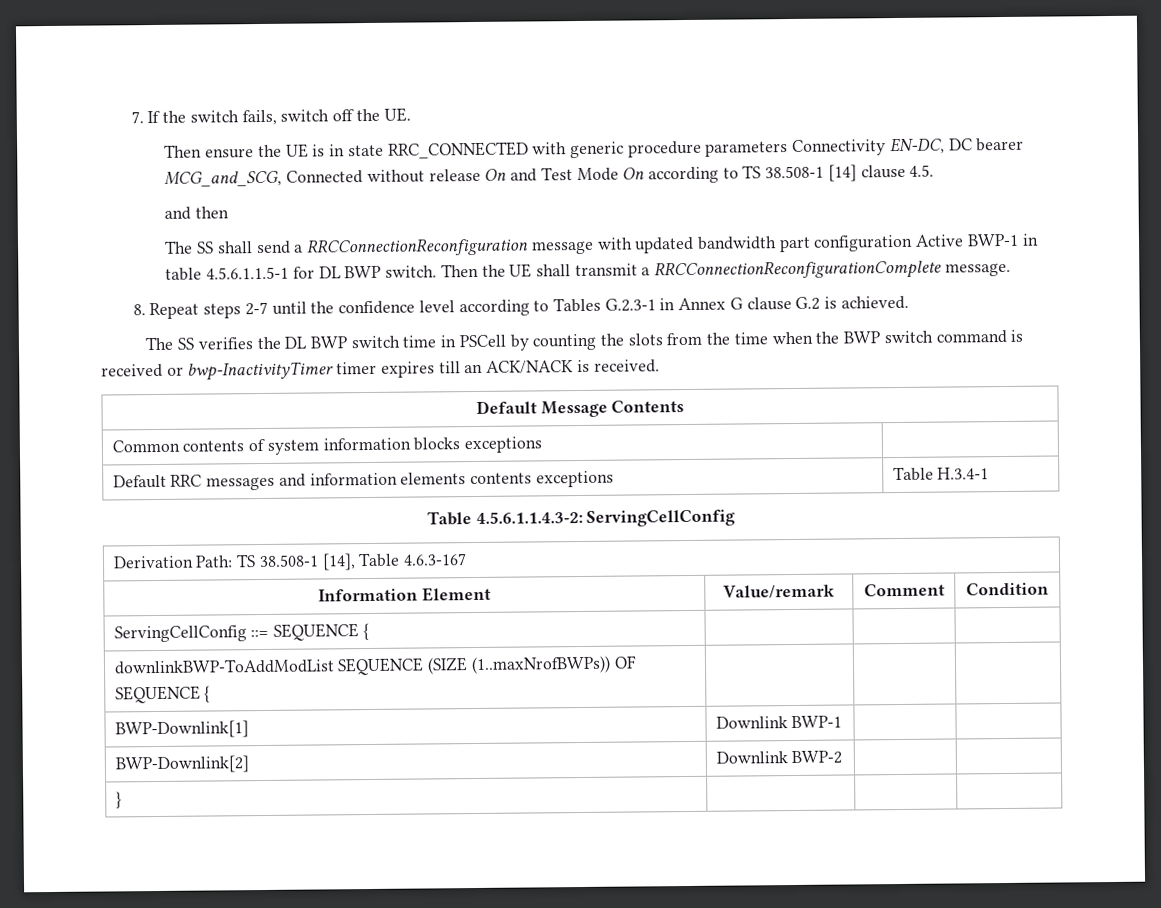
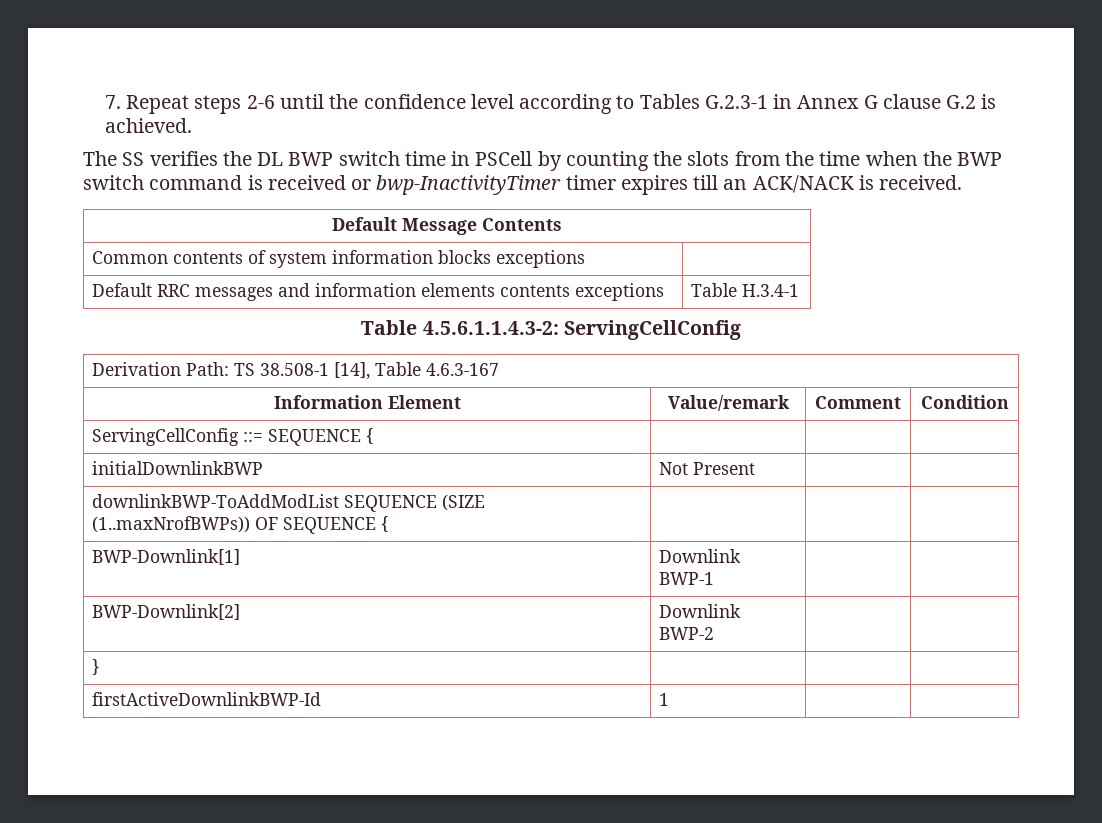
[147,107,411,126] [164,137,1025,159] [164,164,935,187] [164,206,230,220] [164,233,1039,257] [165,259,1011,281] [132,304,146,316] If the switch fails, switch off the UE. // Then ensure the UE is in state RRC_CONNECTED with generic procedure parameters Connectivity EN-DC, DC bearer MCG_and_SCG, Connected without release On and Test Mode On according to TS 38.508-1 [14] clause 4.5. // and then // The SS shall send a RRCConnectionReconfiguration message with updated bandwidth part configuration Active BWP-1 in table 4.5.6.1.1.5-1 for DL BWP switch. Then the UE shall transmit a RRCConnectionReconfigurationComplete message. // 8. -> (121, 102) none
[244,301,268,316] 2-7 -> [246,95,275,109] 2-6
(369, 632) none -> [92,461,264,475] [659,462,756,475] // initialDownlinkBWP | Not Present | |
(122, 800) none -> [92,692,322,706] [659,693,670,706] // firstActiveDownlinkBWP-Id | 1 | |

